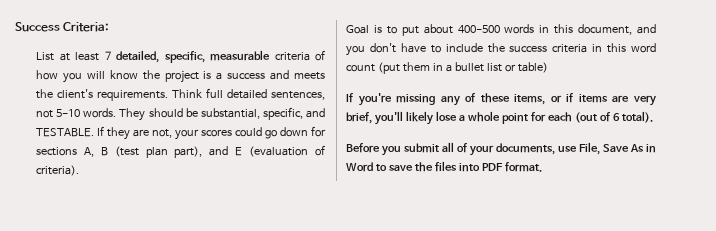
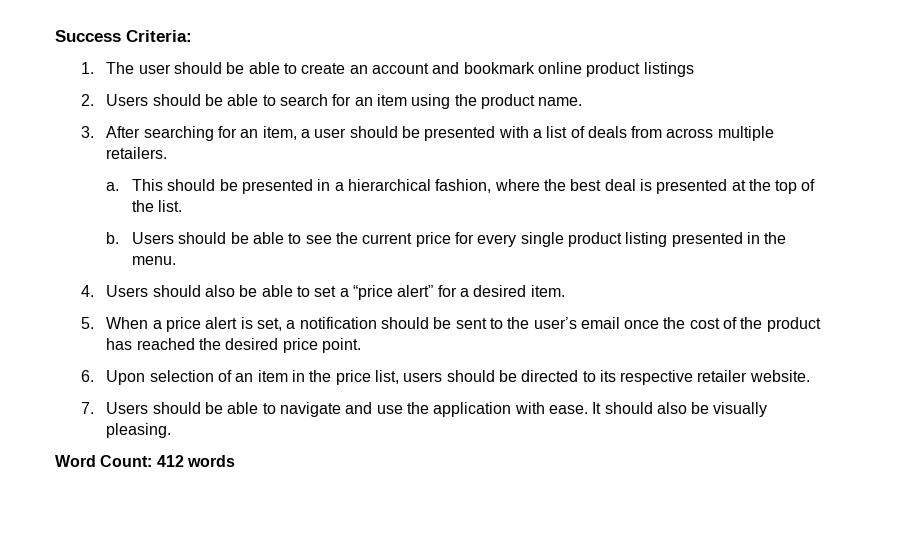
[36,50,325,63] [36,70,326,83] [36,88,326,101] [36,107,325,121] [36,126,327,140] [36,145,325,158] [36,165,80,176] [346,24,656,36] [346,43,656,56] [346,62,548,74] [346,93,656,106] [346,111,653,125] [346,142,656,156] [346,161,542,172] List at least 7 detailed, specific, measurable criteria of how you will know the project is a success and meets the client's requirements. Think full detailed sentences, not 5-10 words. They should be substantial, specific, and TESTABLE. If they are not, your scores could go down for sections A, B (test plan part), and E (evaluation of criteria). // Goal is to put about 400-500 words in this document, and you don't have to include the success criteria in this word count (put them in a bullet list or table) // If you're missing any of these items, or if items are very brief, you'll likely lose a whole point for each (out of 6 total). // Before you submit all of your documents, use File, Save As in Word to save the files into PDF format. -> [80,62,694,77] [80,94,583,109] [80,126,774,141] [106,147,168,159] [106,179,816,194] [132,200,183,212] [106,232,787,247] [132,256,177,265] [80,285,565,300] [80,317,821,332] [106,338,361,353] [80,370,810,385] [80,402,768,417] [106,423,172,438] [55,455,235,467] 1. The user should be able to create an account and bookmark online product listings // 2. Users should be able to search for an item using the product name. // 3. After searching for an item, a user should be presented with a list of deals from across multiple retailers. // a. This should be presented in a hierarchical fashion, where the best deal is presented at the top of the list. // b. Users should be able to see the current price for every single product listing presented in the menu. // 4. Users should also be able to set a “price alert” for a desired item. // 5. When a price alert is set, a notification should be sent to the user’s email once the cost of the product has reached the desired price point. // 6. Upon selection of an item in the price list, users should be directed to its respective retailer website. // 7. Users should be able to navigate and use the application with ease. It should also be visually pleasing. // Word Count: 412 words

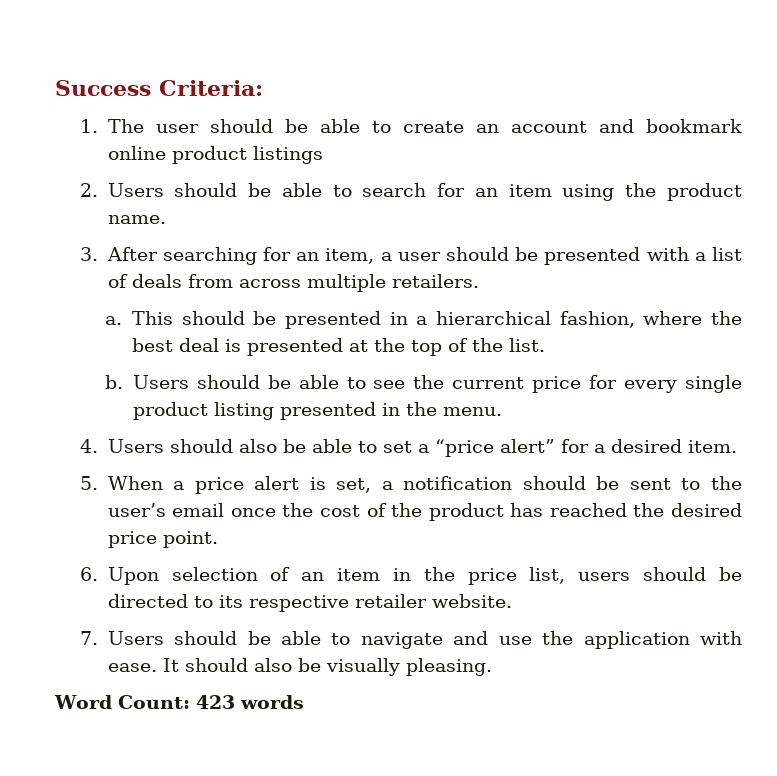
[156,455,184,467] 412 -> [195,695,235,709] 423

